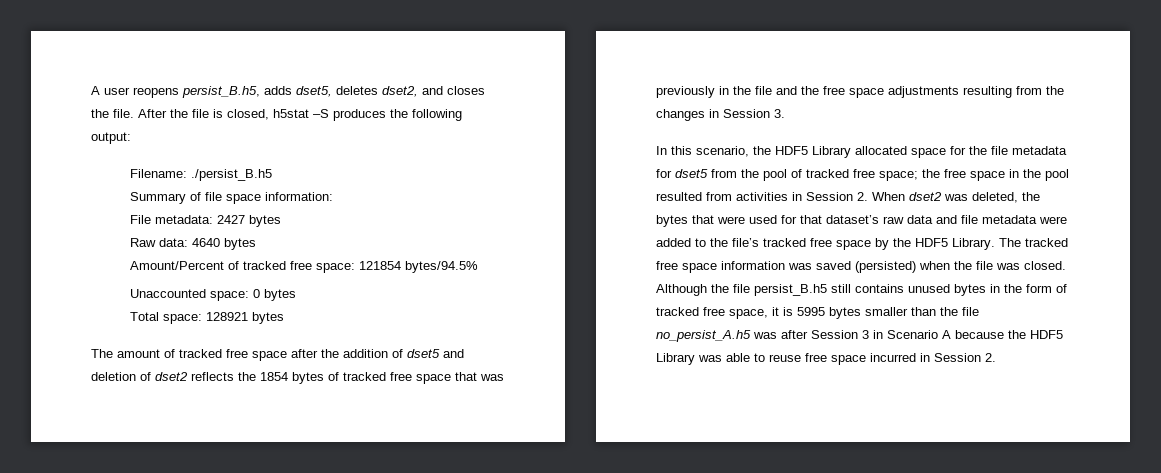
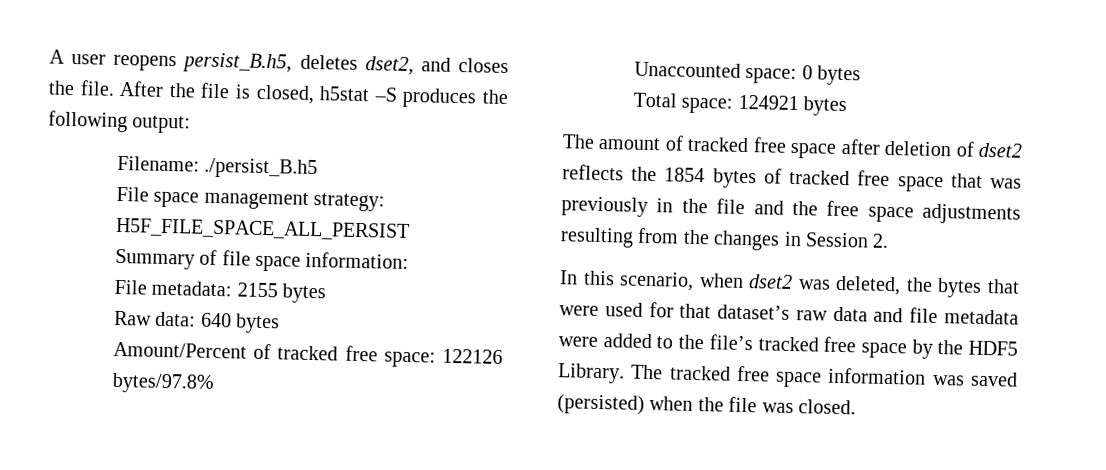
[264,86,332,97] adds dset5, -> (293, 63) none
(272, 175) none -> [115,186,386,212] [114,217,410,242] // File space management strategy: H5F_FILE_SPACE_ALL_PERSIST
[216,215,245,224] 2427 -> [236,282,278,298] 2155
[191,238,220,247] 4640 -> [200,312,232,328] 640
[358,261,478,273] 121854 bytes/94.5% -> [442,348,504,364] [111,372,215,394] 122126 bytes/97.8%
[205,312,248,321] 128921 -> [737,94,799,111] 124921
[321,349,464,358] the addition of dset5 and -> (881, 146) none
[774,109,785,118] 3. -> [872,233,890,248] 2.
[753,146,1067,158] [656,169,1069,181] [656,192,905,201] the HDF5 Library allocated space for the file metadata for dset5 from the pool of tracked free space; the free space in the pool resulted from activities in Session 2. When -> [698,273,744,288] when
[656,284,1067,296] [656,307,979,319] [656,330,1063,342] [656,353,996,365] Although the file persist_B.h5 still contains unused bytes in the form of tracked free space, it is 5995 bytes smaller than the file no_persist_A.h5 was after Session 3 in Scenario A because the HDF5 Library was able to reuse free space incurred in Session 2. -> (856, 407) none

